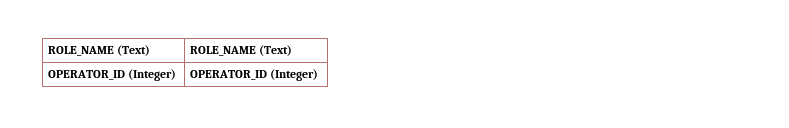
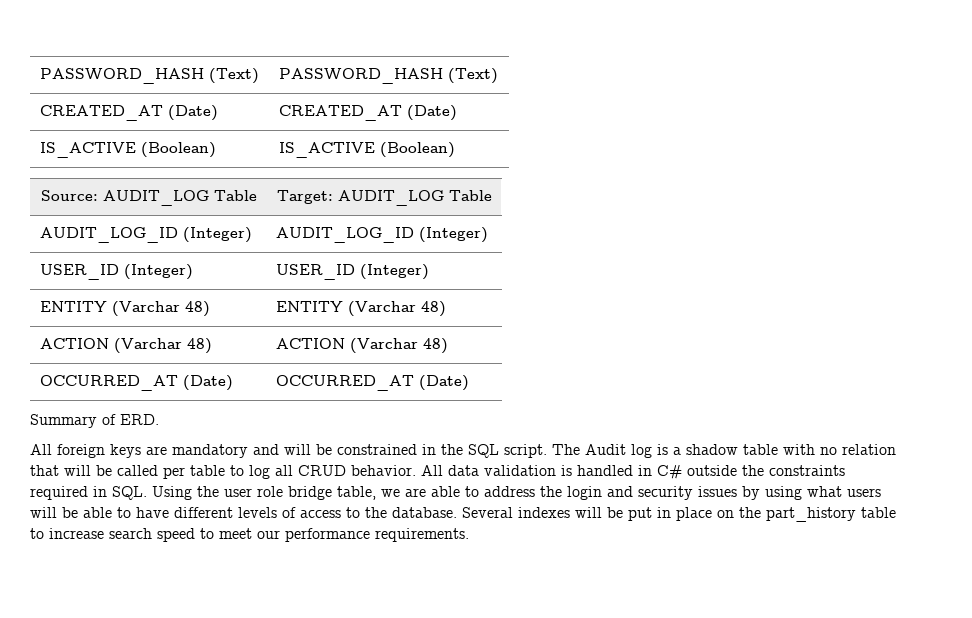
[48,46,115,56] ROLE_NAME -> [39,68,204,84] PASSWORD_HASH
[190,46,257,56] ROLE_NAME -> [278,68,443,84] PASSWORD_HASH
[48,69,177,81] [190,69,319,81] OPERATOR_ID (Integer) | OPERATOR_ID (Integer) -> [39,105,218,121] [278,105,457,121] [39,142,216,158] [278,142,455,158] [40,190,257,206] [276,190,492,206] [39,227,252,243] [275,227,488,243] [39,264,193,280] [275,264,429,280] [39,301,210,317] [275,301,446,317] [39,338,212,354] [275,338,448,354] [39,375,233,391] [275,375,469,391] [30,414,159,428] [30,444,896,458] [30,465,845,479] [30,486,881,500] [30,507,896,522] [30,528,469,542] CREATED_AT (Date) | CREATED_AT (Date) // IS_ACTIVE (Boolean) | IS_ACTIVE (Boolean) // Source: AUDIT_LOG Table | Target: AUDIT_LOG Table // AUDIT_LOG_ID (Integer) | AUDIT_LOG_ID (Integer) // USER_ID (Integer) | USER_ID (Integer) // ENTITY (Varchar 48) | ENTITY (Varchar 48) // ACTION (Varchar 48) | ACTION (Varchar 48) // OCCURRED_AT (Date) | OCCURRED_AT (Date) // Summary of ERD. // All foreign keys are mandatory and will be constrained in the SQL script. The Audit log is a shadow table with no relation that will be called per table to log all CRUD behavior. All data validation is handled in C# outside the constraints required in SQL. Using the user role bridge table, we are able to address the login and security issues by using what users will be able to have different levels of access to the database. Several indexes will be put in place on the part_history table to increase search speed to meet our performance requirements.

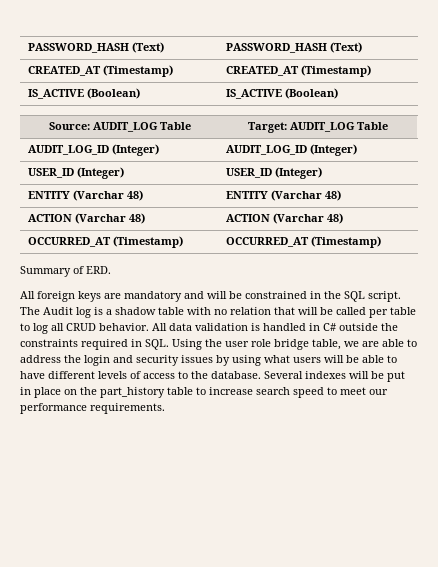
[167,105,218,121] [278,105,457,121] (Date) | CREATED_AT (Date) -> [103,65,174,77] [226,65,372,77] (Timestamp) | CREATED_AT (Timestamp)
[182,375,233,391] [275,375,469,391] (Date) | OCCURRED_AT (Date) -> [113,236,184,248] [226,236,382,248] (Timestamp) | OCCURRED_AT (Timestamp)

